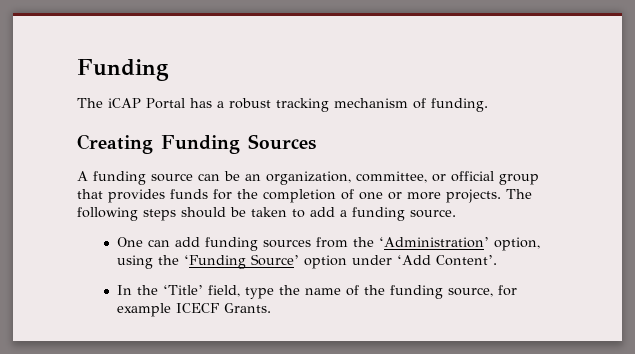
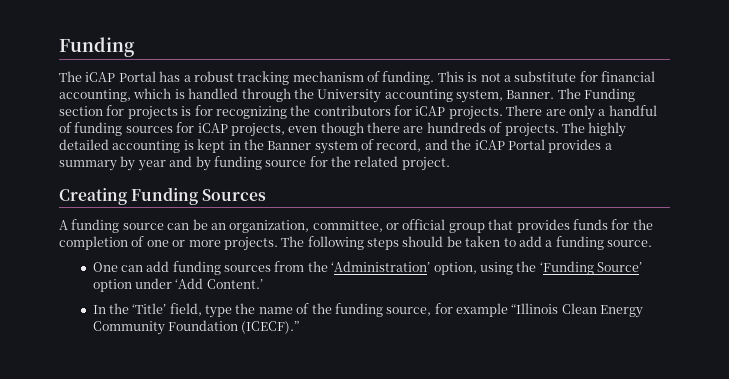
(488, 105) none -> [437,71,655,82] [59,88,636,103] [59,105,657,120] [59,122,627,137] [59,139,612,154] [59,156,450,171] This is not a substitute for financial accounting, which is handled through the University accounting system, Banner. The Funding section for projects is for recognizing the contributors for iCAP projects. There are only a handful of funding sources for iCAP projects, even though there are hundreds of projects. The highly detailed accounting is kept in the Banner system of record, and the iCAP Portal provides a summary by year and by funding source for the related project.
[435,255,497,266] Content’. -> [206,279,263,289] Content.’
[175,303,271,313] ICECF Grants. -> [511,303,644,318] [92,320,300,335] “Illinois Clean Energy Community Foundation (ICECF).”

